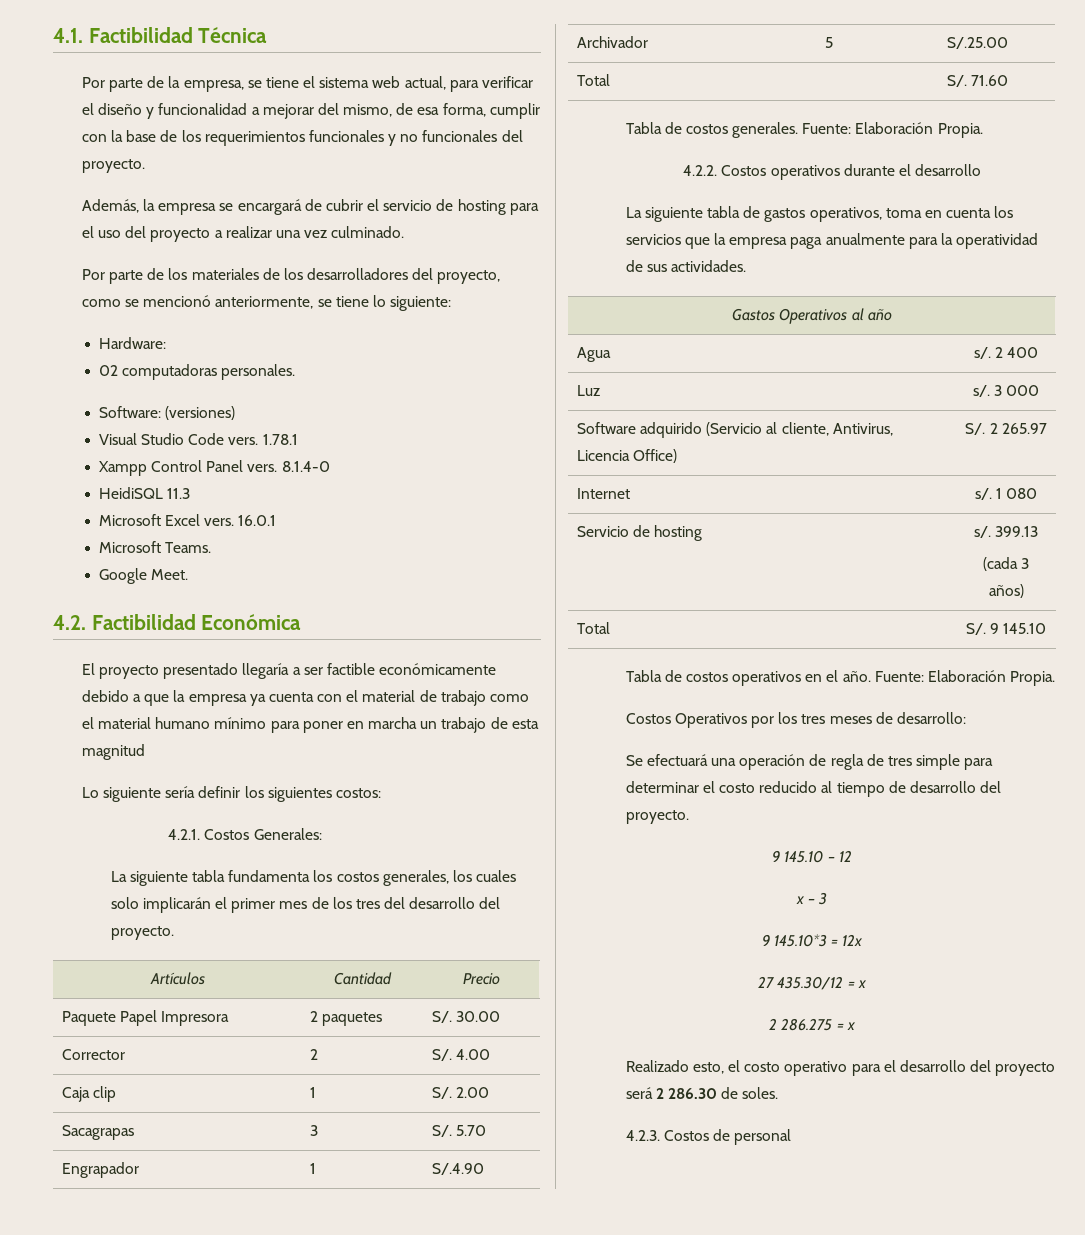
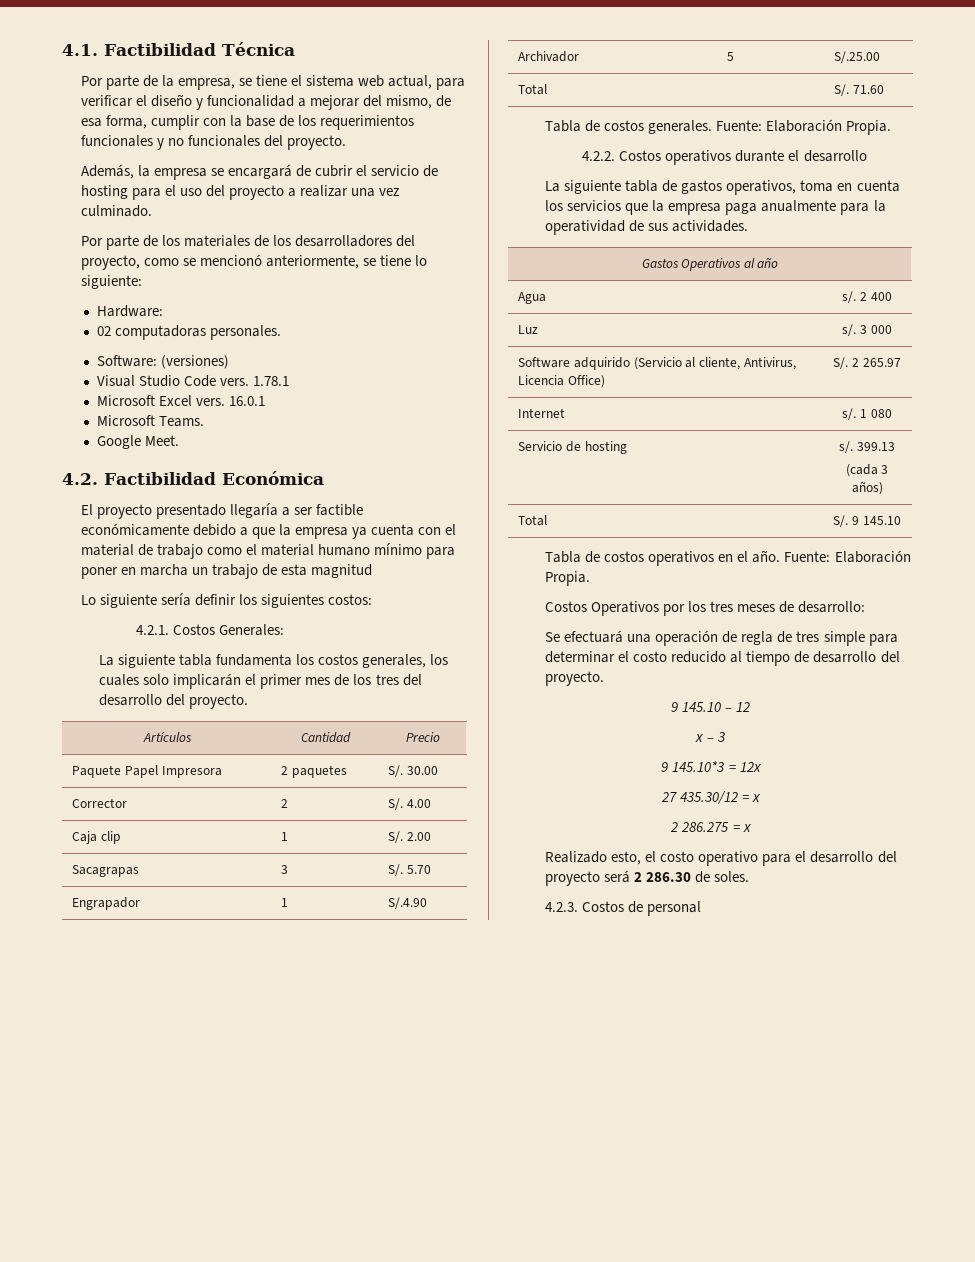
[98,460,330,476] [98,487,191,499] // Xampp Control Panel vers. 8.1.4-0 // HeidiSQL 11.3 -> (290, 381) none

